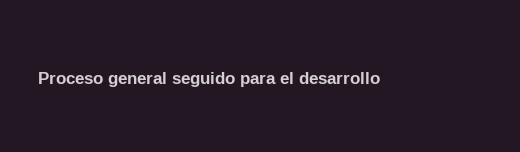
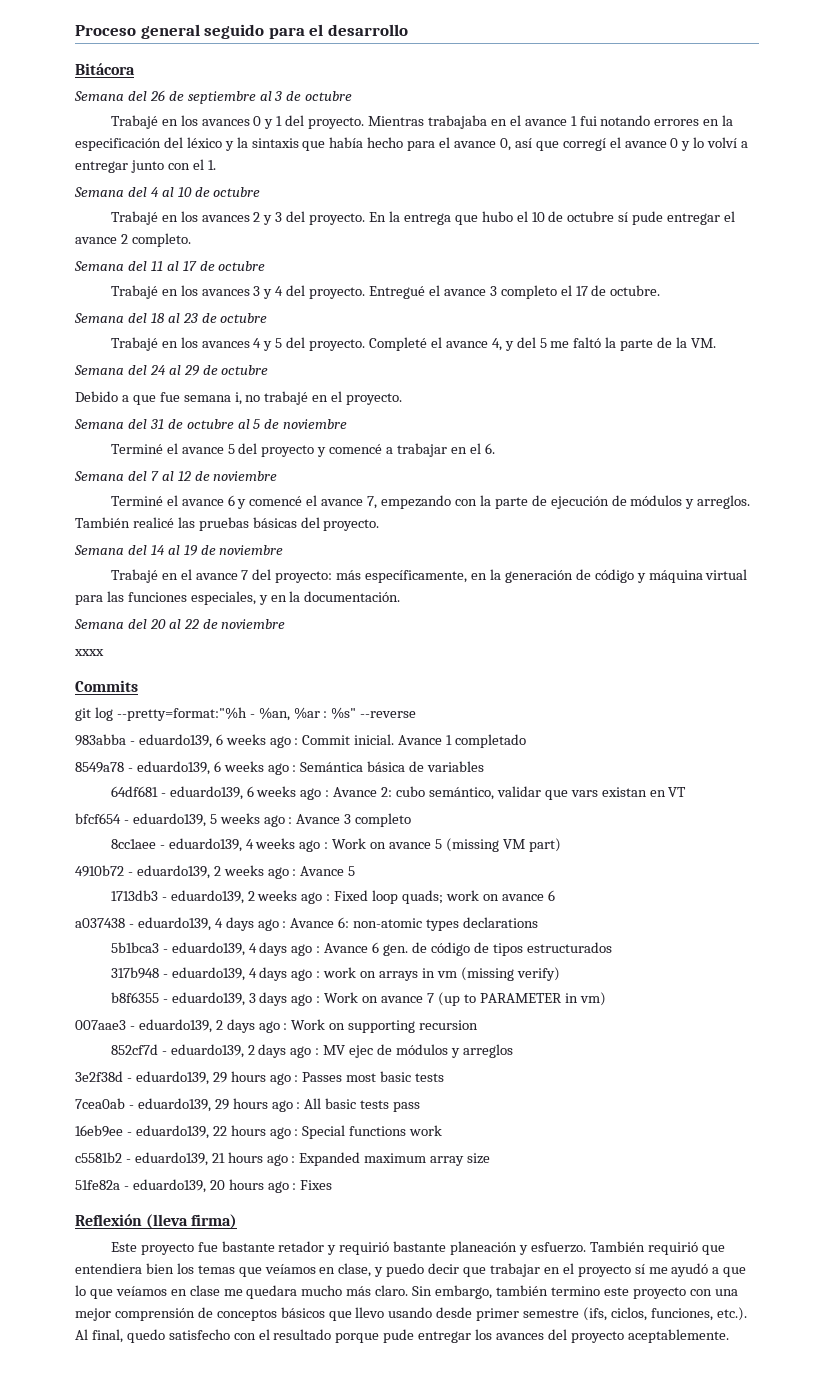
(380, 78) none -> [75,63,135,75] [74,90,353,104] [110,115,734,129] [75,137,749,151] [75,159,216,173] [74,187,261,197] [110,211,736,225] [75,233,191,247] [74,261,266,271] [110,285,661,299] [74,313,268,323] [110,337,716,351] [74,365,269,376] [75,391,403,405] [74,419,348,429] [110,443,495,457] [74,471,278,481] [110,495,751,509] [75,517,380,531] [74,545,284,556] [110,569,748,583] [75,591,401,605] [74,619,286,629] [74,649,104,656] [75,680,138,692] [75,707,417,721] [75,734,527,748] [75,761,485,775] [110,786,687,800] [75,813,412,827] [110,838,561,852] [75,865,356,879] [110,890,555,904] [75,917,539,931] [110,942,612,956] [110,967,560,981] [110,992,606,1006] [75,1019,479,1033] [110,1044,513,1058] [75,1071,445,1085] [75,1098,421,1112] [75,1125,443,1139] [75,1152,491,1166] [75,1179,333,1193] [75,1214,238,1229] [110,1241,725,1255] [75,1263,747,1277] [75,1285,738,1299] [75,1307,747,1321] [75,1329,729,1343] // Bitácora // Semana del 26 de septiembre al 3 de octubre // Trabajé en los avances 0 y 1 del proyecto. Mientras trabajaba en el avance 1 fui notando errores en la especificación del léxico y la sintaxis que había hecho para el avance 0, así que corregí el avance 0 y lo volví a entregar junto con el 1. // Semana del 4 al 10 de octubre // Trabajé en los avances 2 y 3 del proyecto. En la entrega que hubo el 10 de octubre sí pude entregar el avance 2 completo. // Semana del 11 al 17 de octubre // Trabajé en los avances 3 y 4 del proyecto. Entregué el avance 3 completo el 17 de octubre. // Semana del 18 al 23 de octubre // Trabajé en los avances 4 y 5 del proyecto. Completé el avance 4, y del 5 me faltó la parte de la VM. // Semana del 24 al 29 de octubre // Debido a que fue semana i, no trabajé en el proyecto. // Semana del 31 de octubre al 5 de noviembre // Terminé el avance 5 del proyecto y comencé a trabajar en el 6. // Semana del 7 al 12 de noviembre // Terminé el avance 6 y comencé el avance 7, empezando con la parte de ejecución de módulos y arreglos. También realicé las pruebas básicas del proyecto. // Semana del 14 al 19 de noviembre // Trabajé en el avance 7 del proyecto: más específicamente, en la generación de código y máquina virtual para las funciones especiales, y en la documentación. // Semana del 20 al 22 de noviembre // xxxx // Commits // git log --pretty=format:"%h - %an, %ar : %s" --reverse // 983abba - eduardo139, 6 weeks ago : Commit inicial. Avance 1 completado // 8549a78 - eduardo139, 6 weeks ago : Semántica básica de variables // 64df681 - eduardo139, 6 weeks ago : Avance 2: cubo semántico, validar que vars existan en VT // bfcf654 - eduardo139, 5 weeks ago : Avance 3 completo // 8cc1aee - eduardo139, 4 weeks ago : Work on avance 5 (missing VM part) // 4910b72 - eduardo139, 2 weeks ago : Avance 5 // 1713db3 - eduardo139, 2 weeks ago : Fixed loop quads; work on avance 6 // a037438 - eduardo139, 4 days ago : Avance 6: non-atomic types declarations // 5b1bca3 - eduardo139, 4 days ago : Avance 6 gen. de código de tipos estructurados // 317b948 - eduardo139, 4 days ago : work on arrays in vm (missing verify) // b8f6355 - eduardo139, 3 days ago : Work on avance 7 (up to PARAMETER in vm) // 007aae3 - eduardo139, 2 days ago : Work on supporting recursion // 852cf7d - eduardo139, 2 days ago : MV ejec de módulos y arreglos // 3e2f38d - eduardo139, 29 hours ago : Passes most basic tests // 7cea0ab - eduardo139, 29 hours ago : All basic tests pass // 16eb9ee - eduardo139, 22 hours ago : Special functions work // c5581b2 - eduardo139, 21 hours ago : Expanded maximum array size // 51fe82a - eduardo139, 20 hours ago : Fixes // Reflexión (lleva firma) // Este proyecto fue bastante retador y requirió bastante planeación y esfuerzo. También requirió que entendiera bien los temas que veíamos en clase, y puedo decir que trabajar en el proyecto sí me ayudó a que lo que veíamos en clase me quedara mucho más claro. Sin embargo, también termino este proyecto con una mejor comprensión de conceptos básicos que llevo usando desde primer semestre (ifs, ciclos, funciones, etc.). Al final, quedo satisfecho con el resultado porque pude entregar los avances del proyecto aceptablemente.

